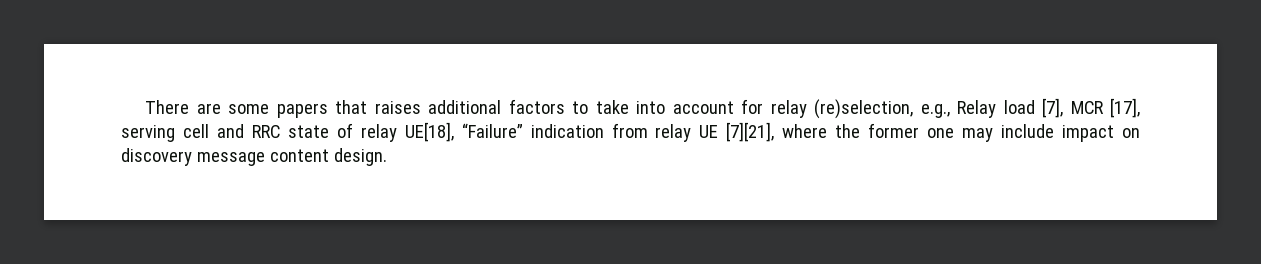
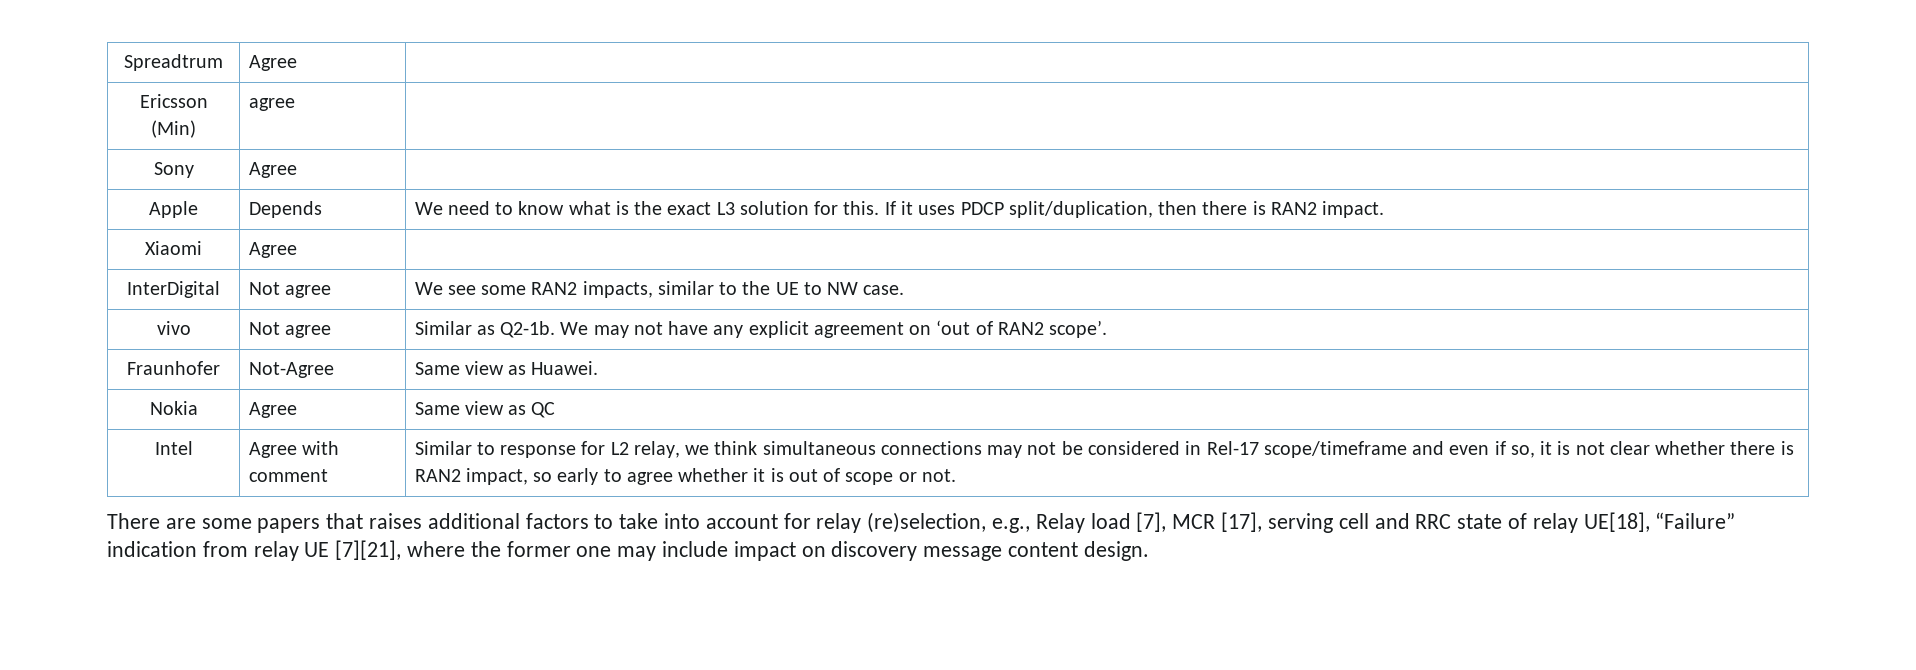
(145, 107) none -> [124,54,223,71] [248,55,297,71] [139,94,208,108] [151,120,196,138] [248,98,295,111] [153,162,194,178] [248,162,297,178] [149,201,198,218] [248,201,322,218] [414,201,1385,218] [145,241,202,255] [248,242,297,258] [127,281,220,298] [248,282,331,298] [414,281,905,298] [156,321,191,335] [248,322,331,338] [414,320,1108,338] [127,361,220,375] [248,362,334,378] [414,361,599,375] [149,401,198,415] [248,402,297,418] [414,401,556,418] [154,441,193,455] [248,441,339,458] [248,469,328,482] [414,441,1794,458] [414,468,956,485] Spreadtrum | Agree | // Ericsson (Min) | agree | // Sony | Agree | // Apple | Depends | We need to know what is the exact L3 solution for this. If it uses PDCP split/duplication, then there is RAN2 impact. // Xiaomi | Agree | // InterDigital | Not agree | We see some RAN2 impacts, similar to the UE to NW case. // vivo | Not agree | Similar as Q2-1b. We may not have any explicit agreement on ‘out of RAN2 scope’. // Fraunhofer | Not-Agree | Same view as Huawei. // Nokia | Agree | Same view as QC // Intel | Agree with comment | Similar to response for L2 relay, we think simultaneous connections may not be considered in Rel-17 scope/timeframe and even if so, it is not clear whether there is RAN2 impact, so early to agree whether it is out of scope or not. //

